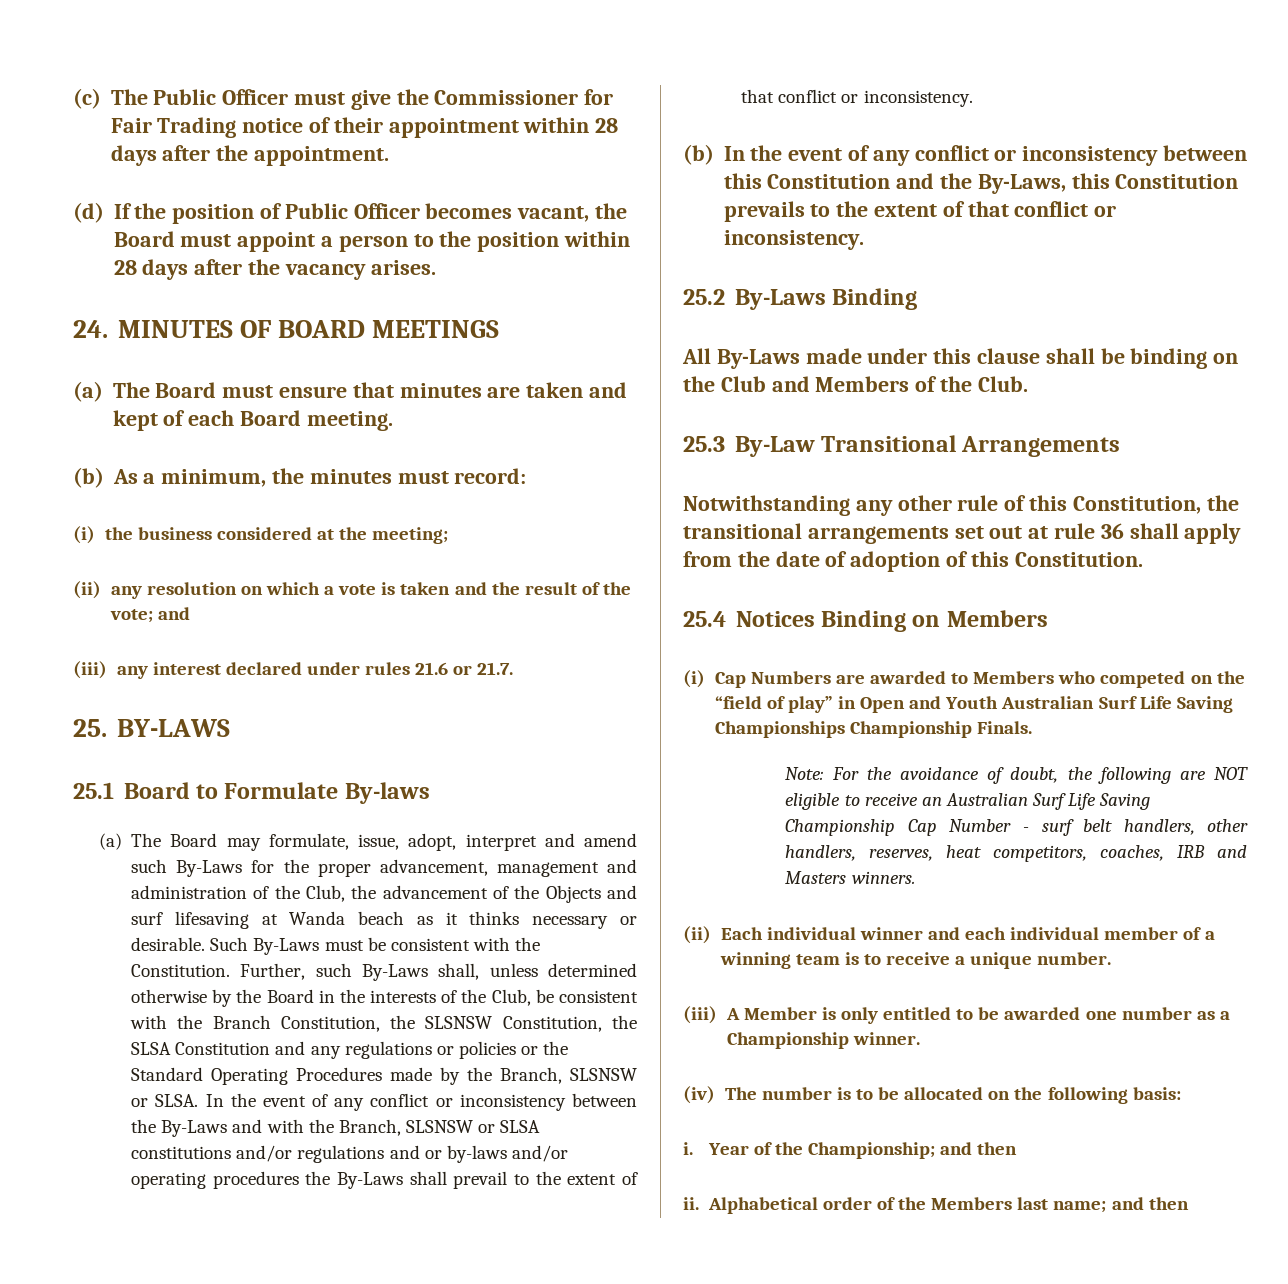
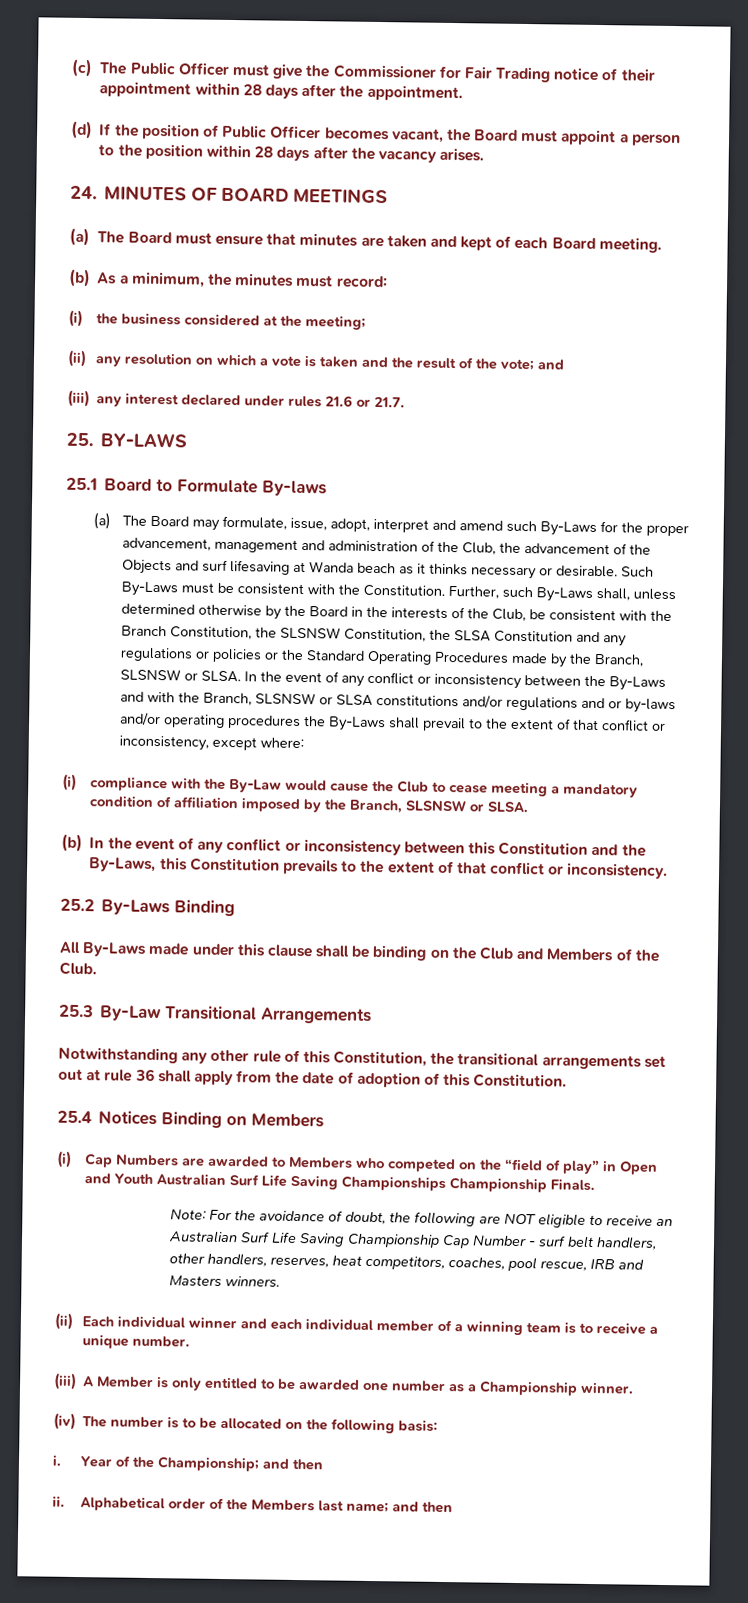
[863,90,973,107] inconsistency. -> [118,735,304,751] [62,773,639,798] [89,795,530,814] inconsistency, except where: // (i) compliance with the By-Law would cause the Club to cease meeting a mandatory condition of affiliation imposed by the Branch, SLSNSW or SLSA.
(1165, 853) none -> [506,1256,587,1272] pool rescue,

